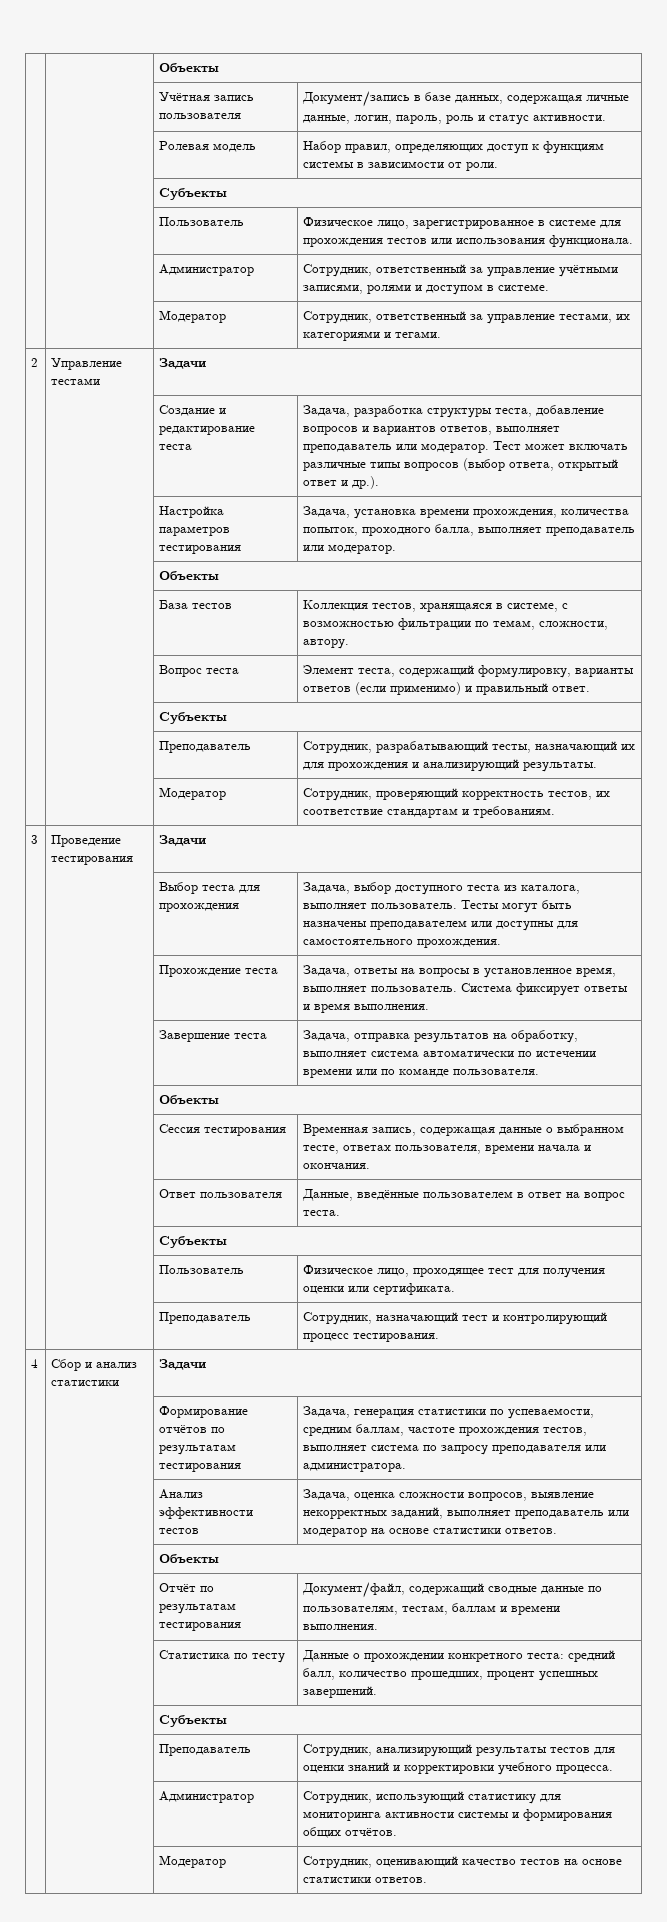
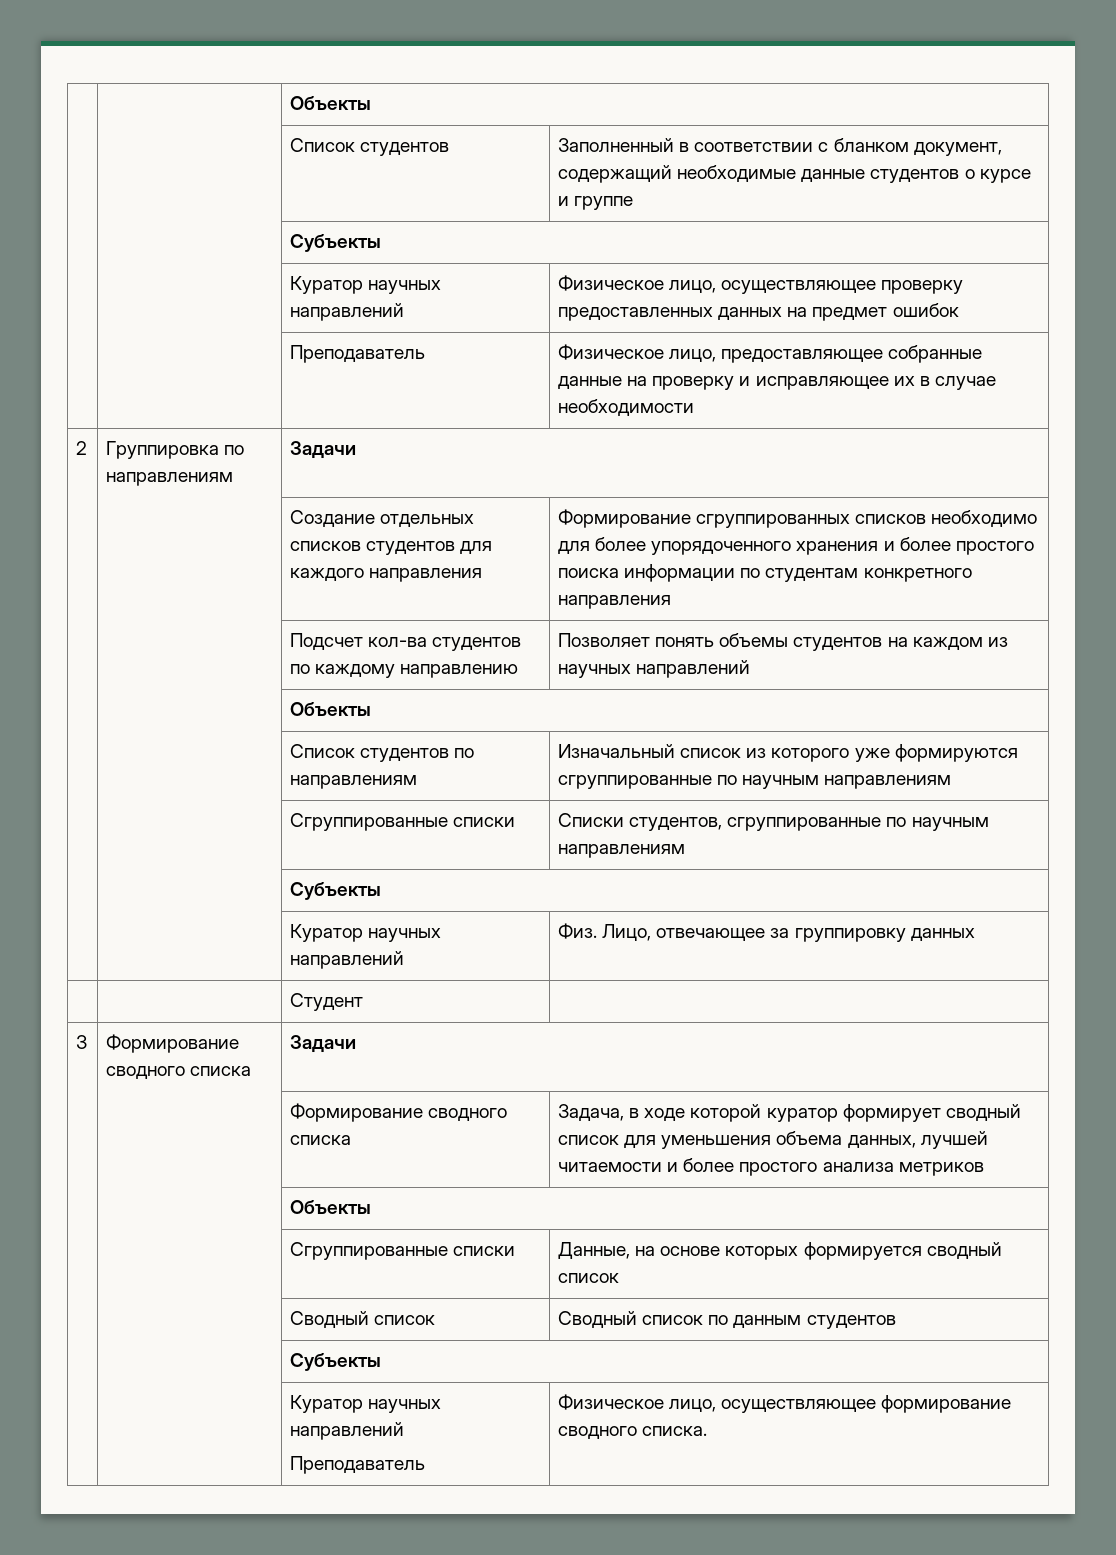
[159,63,220,72] [159,92,255,102] [159,113,242,119] [302,91,630,107] [303,115,607,125] [159,141,257,152] [303,141,605,154] [303,161,499,171] [159,188,228,200] [159,217,245,226] [303,217,622,229] [303,235,634,248] [159,264,255,276] [303,264,619,277] [303,284,550,295] [159,310,227,323] [303,311,631,324] [303,331,442,341] [31,358,39,367] [51,358,123,370] [51,378,101,385] [159,358,207,369] [159,405,227,416] [159,426,256,435] [159,444,193,450] [303,405,605,418] [303,426,561,435] [303,441,629,453] [303,458,619,471] [303,476,380,489] [159,506,225,518] [159,526,231,536] [159,545,242,554] [303,506,630,519] [303,524,636,536] [303,544,397,554] [159,571,220,580] [159,600,233,609] [303,600,569,612] [303,618,609,630] [303,639,350,649] [159,665,240,677] [303,665,635,678] [303,682,591,695] [159,712,228,724] [159,741,252,753] [303,741,636,754] [303,759,598,772] [159,787,227,800] [303,788,611,801] [303,806,556,818] [31,835,39,844] [51,835,122,847] [51,856,134,865] [159,835,207,846] [159,882,261,894] [159,903,240,912] [303,882,581,895] [303,900,573,913] [303,920,579,931] [303,938,502,948] [159,965,279,977] [303,965,617,978] [303,983,629,996] [303,1003,430,1013] [159,1030,268,1042] [303,1030,579,1043] [303,1050,597,1057] [303,1068,540,1078] [159,1095,220,1104] [159,1124,287,1136] [303,1124,625,1136] [303,1144,592,1154] [303,1163,371,1169] [159,1189,283,1198] [302,1189,626,1201] [303,1210,341,1216] [159,1236,228,1248] [159,1265,245,1274] [303,1265,606,1278] [303,1283,456,1295] [159,1312,252,1324] [303,1312,608,1325] [303,1333,440,1342] [31,1359,39,1368] [51,1359,138,1371] [51,1380,120,1386] [159,1359,207,1370] [159,1406,249,1418] [159,1425,226,1433] [159,1444,237,1455] [159,1463,242,1472] [303,1406,595,1419] [303,1424,588,1436] [303,1444,607,1455] [303,1462,407,1472] [159,1489,204,1499] [159,1507,254,1519] [159,1528,200,1534] [303,1489,595,1501] [303,1507,630,1519] [303,1527,558,1537] [159,1554,220,1563] [159,1583,215,1592] [159,1603,237,1614] [159,1622,242,1631] [302,1582,603,1598] [303,1603,561,1615] [303,1624,379,1630] [159,1650,286,1663] [302,1650,616,1662] [303,1668,599,1681] [303,1686,378,1698] [159,1715,228,1727] [159,1744,252,1756] [303,1744,616,1757] [303,1762,614,1775] [159,1791,255,1803] [303,1791,562,1804] [303,1809,613,1821] [303,1827,398,1838] [159,1855,227,1868] [303,1856,623,1869] [303,1877,428,1883] | | Объекты // | | Учётная запись пользователя | Документ/запись в базе данных, содержащая личные данные, логин, пароль, роль и статус активности. // | | Ролевая модель | Набор правил, определяющих доступ к функциям системы в зависимости от роли. // | | Субъекты // | | Пользователь | Физическое лицо, зарегистрированное в системе для прохождения тестов или использования функционала. // | | Администратор | Сотрудник, ответственный за управление учётными записями, ролями и доступом в системе. // | | Модератор | Сотрудник, ответственный за управление тестами, их категориями и тегами. // 2 | Управление тестами | Задачи // | | Создание и редактирование теста | Задача, разработка структуры теста, добавление вопросов и вариантов ответов, выполняет преподаватель или модератор. Тест может включать различные типы вопросов (выбор ответа, открытый ответ и др.). // | | Настройка параметров тестирования | Задача, установка времени прохождения, количества попыток, проходного балла, выполняет преподаватель или модератор. // | | Объекты // | | База тестов | Коллекция тестов, хранящаяся в системе, с возможностью фильтрации по темам, сложности, автору. // | | Вопрос теста | Элемент теста, содержащий формулировку, варианты ответов (если применимо) и правильный ответ. // | | Субъекты // | | Преподаватель | Сотрудник, разрабатывающий тесты, назначающий их для прохождения и анализирующий результаты. // | | Модератор | Сотрудник, проверяющий корректность тестов, их соответствие стандартам и требованиям. // 3 | Проведение тестирования | Задачи // | | Выбор теста для прохождения | Задача, выбор доступного теста из каталога, выполняет пользователь. Тесты могут быть назначены преподавателем или доступны для самостоятельного прохождения. // | | Прохождение теста | Задача, ответы на вопросы в установленное время, выполняет пользователь. Система фиксирует ответы и время выполнения. // | | Завершение теста | Задача, отправка результатов на обработку, выполняет система автоматически по истечении времени или по команде пользователя. // | | Объекты // | | Сессия тестирования | Временная запись, содержащая данные о выбранном тесте, ответах пользователя, времени начала и окончания. // | | Ответ пользователя | Данные, введённые пользователем в ответ на вопрос теста. // | | Субъекты // | | Пользователь | Физическое лицо, проходящее тест для получения оценки или сертификата. // | | Преподаватель | Сотрудник, назначающий тест и контролирующий процесс тестирования. // 4 | Сбор и анализ статистики | Задачи // | | Формирование отчётов по результатам тестирования | Задача, генерация статистики по успеваемости, средним баллам, частоте прохождения тестов, выполняет система по запросу преподавателя или администратора. // | | Анализ эффективности тестов | Задача, оценка сложности вопросов, выявление некорректных заданий, выполняет преподаватель или модератор на основе статистики ответов. // | | Объекты // | | Отчёт по результатам тестирования | Документ/файл, содержащий сводные данные по пользователям, тестам, баллам и времени выполнения. // | | Статистика по тесту | Данные о прохождении конкретного теста: средний балл, количество прошедших, процент успешных завершений. // | | Субъекты // | | Преподаватель | Сотрудник, анализирующий результаты тестов для оценки знаний и корректировки учебного процесса. // | | Администратор | Сотрудник, использующий статистику для мониторинга активности системы и формирования общих отчётов. // | | Модератор | Сотрудник, оценивающий качество тестов на основе статистики ответов. -> [290,96,372,110] [290,138,450,156] [558,138,1002,156] [558,165,1031,183] [558,196,634,210] [290,234,382,252] [290,276,442,294] [290,303,405,321] [558,275,964,294] [558,303,959,321] [290,345,426,363] [558,344,983,363] [558,376,997,390] [558,399,695,416] [76,441,88,455] [106,441,245,459] [106,472,234,486] [290,441,357,459] [290,510,475,527] [290,541,493,555] [290,568,483,582] [558,509,1038,528] [558,537,1034,555] [558,564,972,582] [558,595,672,609] [290,633,522,651] [290,664,519,678] [558,633,1008,651] [558,660,751,678] [290,702,372,716] [290,744,475,762] [290,775,418,789] [558,744,1018,762] [558,775,952,789] [290,813,516,831] [558,813,989,831] [558,844,686,858] [290,882,382,900] [290,924,442,942] [290,951,405,969] [558,923,975,942] [290,993,364,1011] [76,1035,88,1049] [106,1034,240,1053] [106,1066,252,1079] [290,1035,357,1053] [290,1103,508,1122] [290,1135,352,1145] [558,1104,1021,1122] [558,1131,988,1149] [558,1158,984,1176] [290,1200,372,1214] [290,1242,516,1260] [558,1242,1002,1260] [558,1273,620,1283] [290,1311,436,1328] [558,1311,896,1329] [290,1353,382,1371] [290,1395,442,1413] [290,1422,405,1440] [290,1456,426,1474] [558,1394,1012,1413] [558,1426,708,1439] | | Объекты // | | Список студентов | Заполненный в соответствии с бланком документ, содержащий необходимые данные студентов о курсе и группе // | | Субъекты // | | Куратор научных направлений | Физическое лицо, осуществляющее проверку предоставленных данных на предмет ошибок // | | Преподаватель | Физическое лицо, предоставляющее собранные данные на проверку и исправляющее их в случае необходимости // 2 | Группировка по направлениям | Задачи // | | Создание отдельных списков студентов для каждого направления | Формирование сгруппированных списков необходимо для более упорядоченного хранения и более простого поиска информации по студентам конкретного направления // | | Подсчет кол-ва студентов по каждому направлению | Позволяет понять объемы студентов на каждом из научных направлений // | | Объекты // | | Список студентов по направлениям | Изначальный список из которого уже формируются сгруппированные по научным направлениям // | | Сгруппированные списки | Списки студентов, сгруппированные по научным направлениям // | | Субъекты // | | Куратор научных направлений | Физ. Лицо, отвечающее за группировку данных // | | Студент | // 3 | Формирование сводного списка | Задачи // | | Формирование сводного списка | Задача, в ходе которой куратор формирует сводный список для уменьшения объема данных, лучшей читаемости и более простого анализа метриков // | | Объекты // | | Сгруппированные списки | Данные, на основе которых формируется сводный список // | | Сводный список | Сводный список по данным студентов // | | Субъекты // | | Куратор научных направлений // Преподаватель | Физическое лицо, осуществляющее формирование сводного списка.

